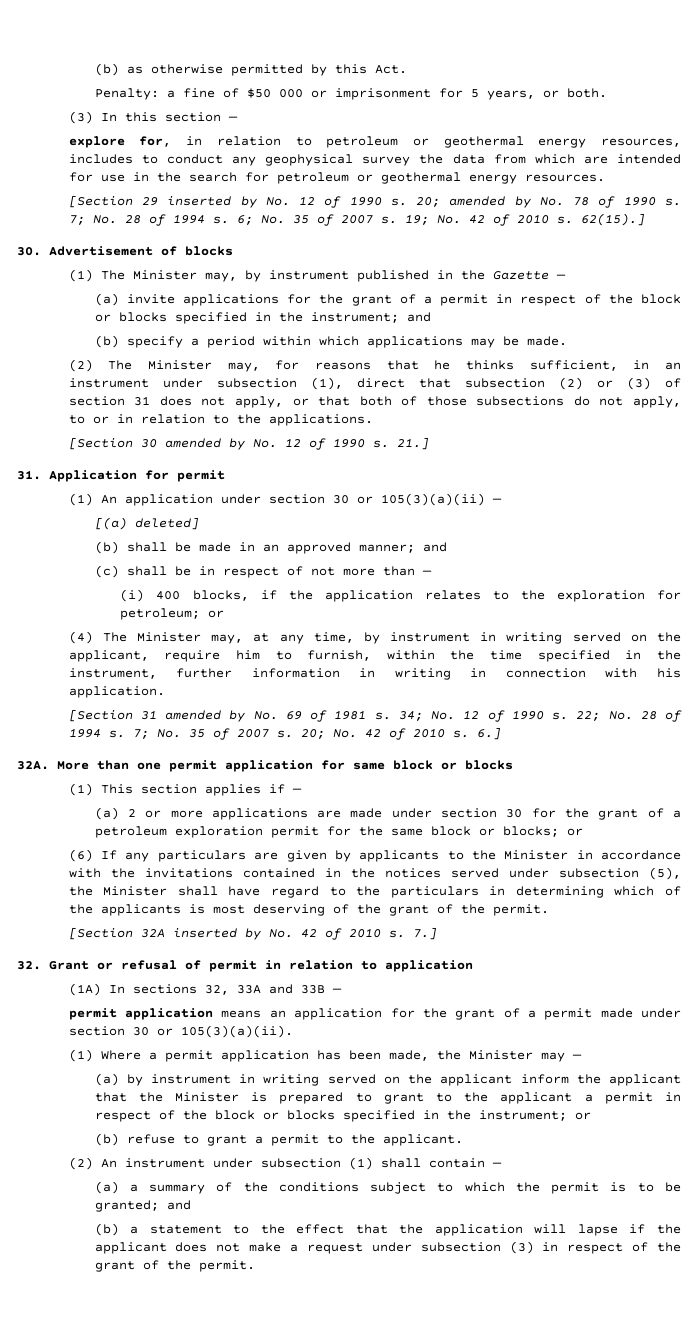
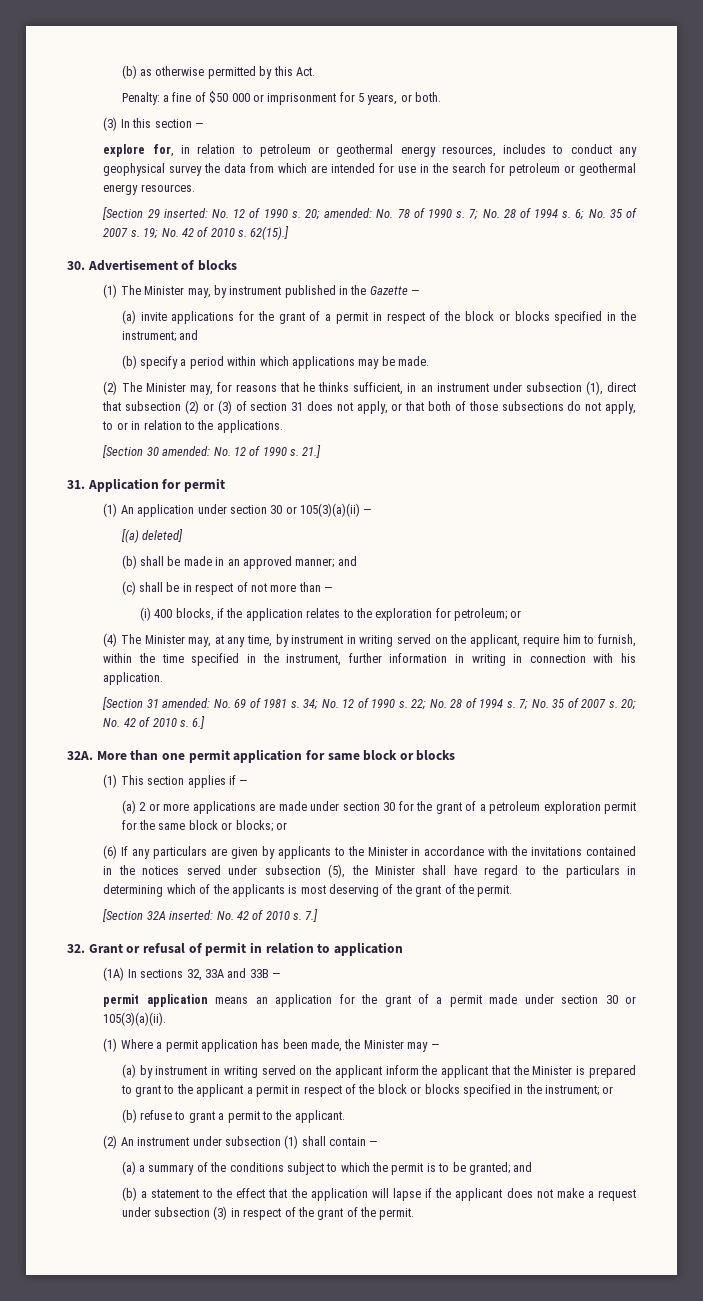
[167,196,257,208] inserted by -> [163,208,208,218] inserted:
[449,196,531,208] amended by -> [324,208,373,218] amended:
[164,438,245,450] amended by -> [162,446,211,456] amended:
[165,710,246,722] amended by -> [162,698,211,708] amended:
[172,928,261,940] inserted by -> [169,910,214,920] inserted:

